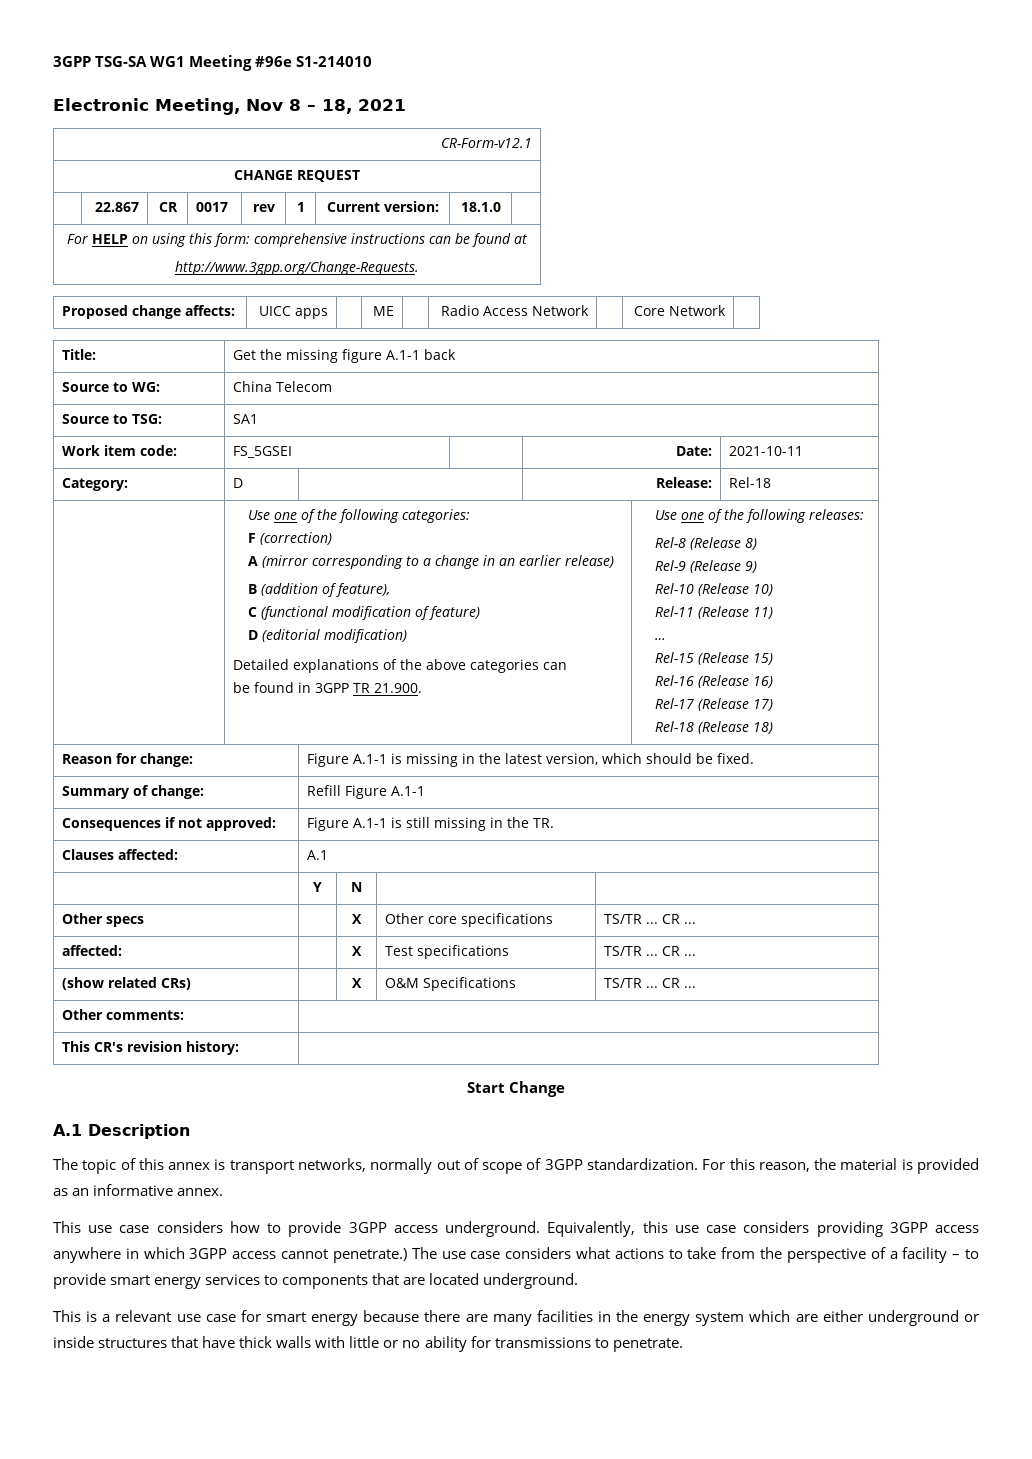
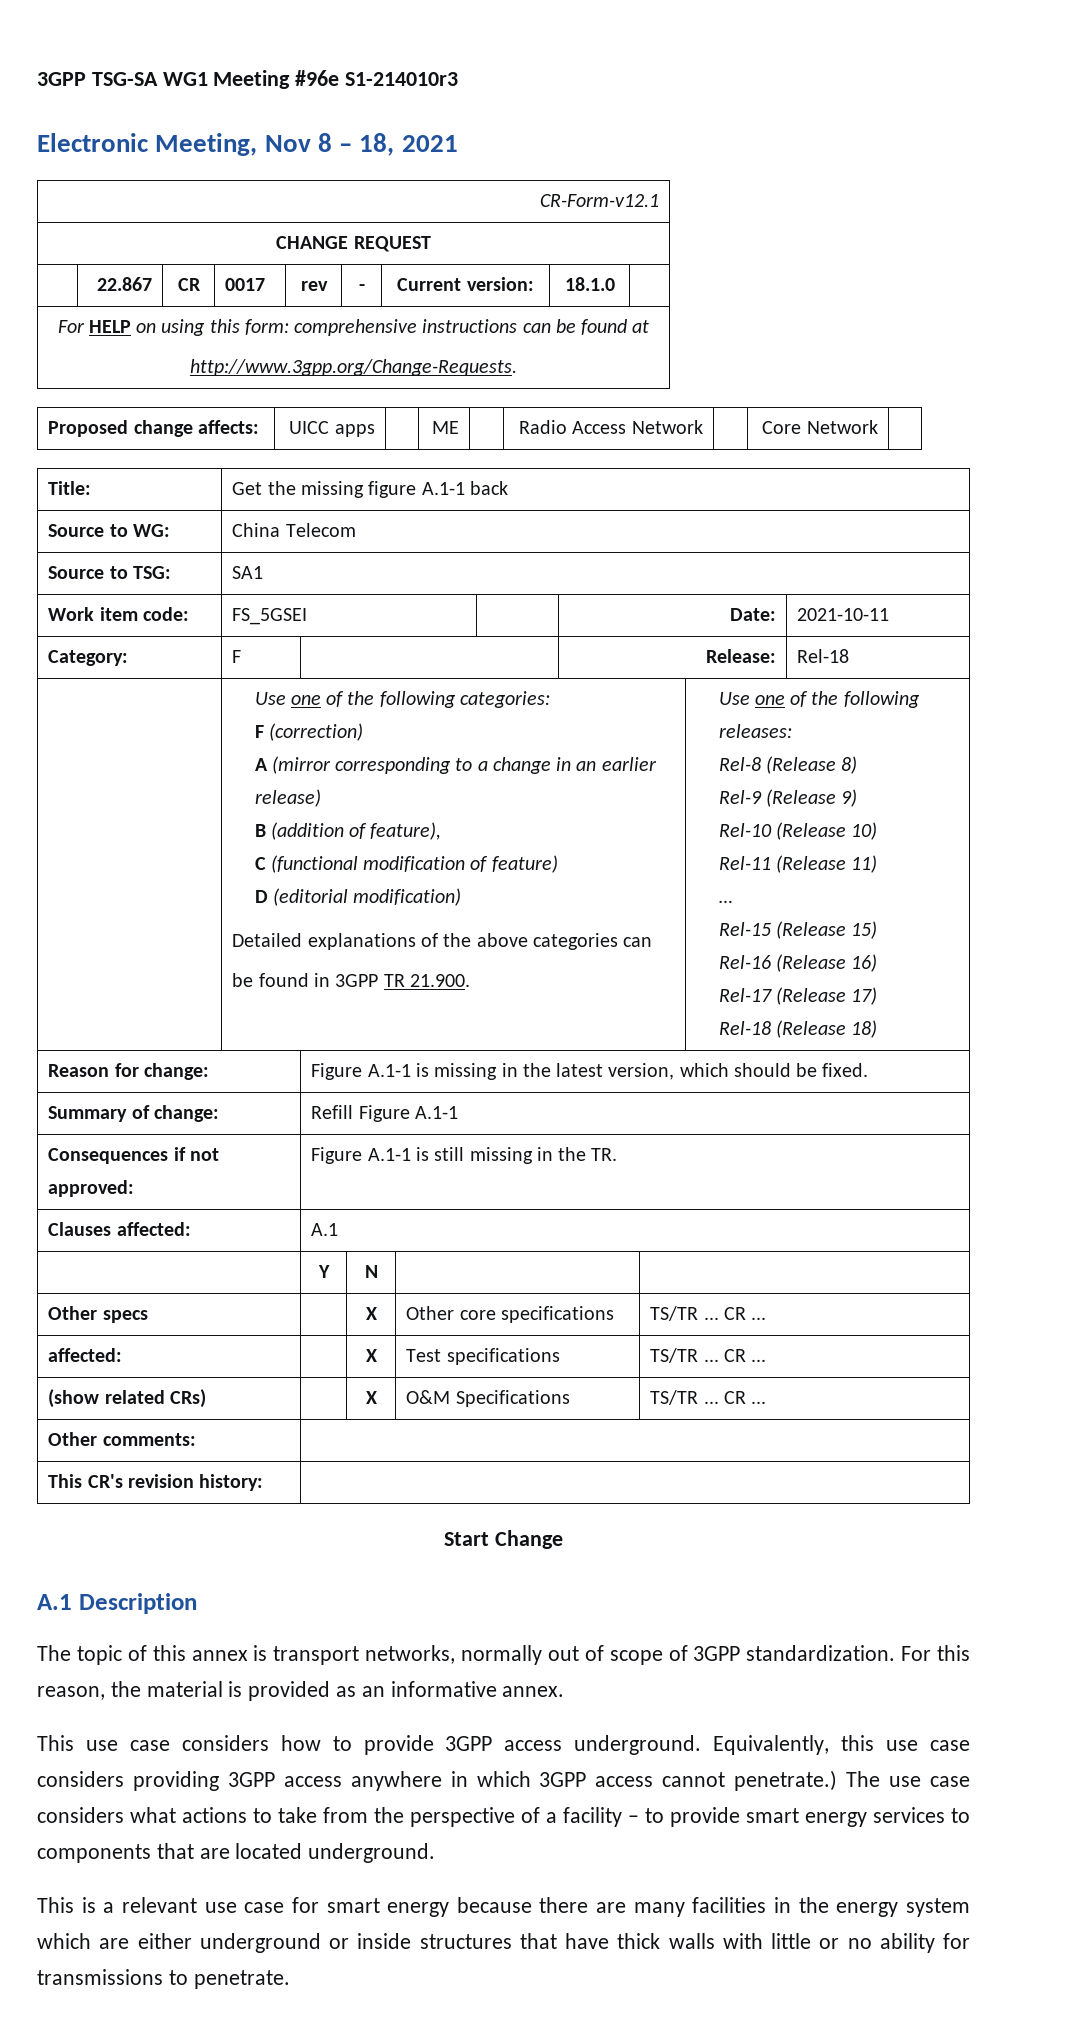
[296,56,373,67] S1-214010 -> [345,72,459,86] S1-214010r3
[296,202,305,212] 1 -> [358,284,365,291] -
[233,478,244,488] D -> [232,650,242,663] F

